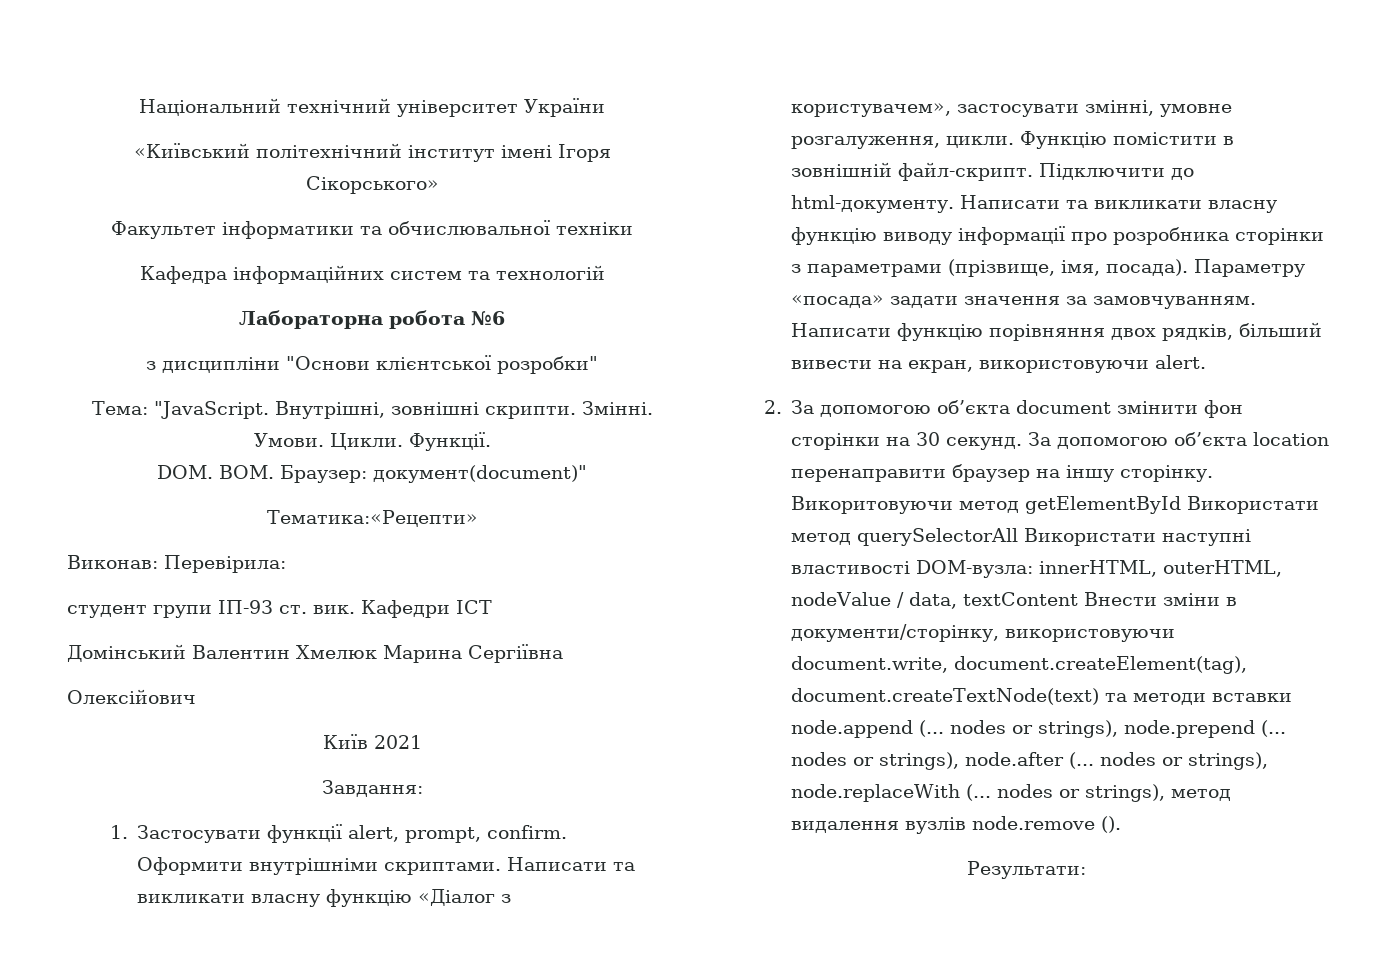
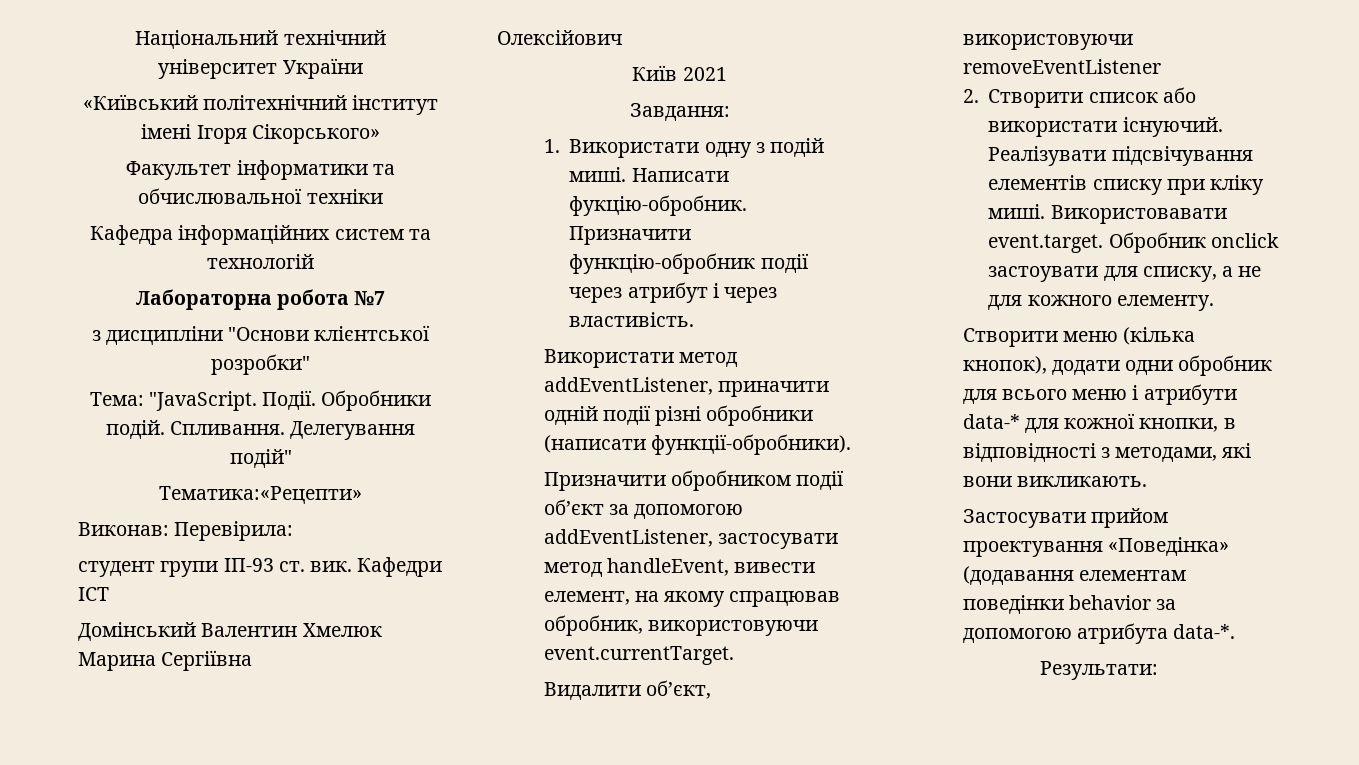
[471,311,505,326] №6 -> [354,291,386,306] №7
[274,401,653,419] [253,432,491,451] [157,465,587,483] Внутрішні, зовнішні скрипти. Змінні. Умови. Цикли. Функції. // DOM. BOM. Браузер: документ(document)" -> [262,390,432,411] [105,420,416,440] [229,449,292,468] Події. Обробники подій. Спливання. Делегування подій"
[137,824,568,843] [137,857,636,875] [137,889,512,907] [791,100,1233,117] [791,131,1235,149] [791,162,1195,181] [791,195,1278,213] [791,226,1325,245] [791,259,1306,277] [791,295,1257,309] [791,322,1323,341] [791,355,1207,373] [763,400,1244,418] [791,432,1330,450] [791,464,1214,482] [791,496,1320,514] [791,528,1252,546] [791,560,1283,578] [791,592,1238,609] [791,624,1176,642] [791,656,1248,674] [791,688,1293,705] [791,720,1287,738] [791,752,1269,770] [791,784,1232,802] [791,816,1122,834] Застосувати функції alert, prompt, confirm. Оформити внутрішніми скриптами. Написати та викликати власну функцію «Діалог з користувачем», застосувати змінні, умовне розгалуження, цикли. Функцію помістити в зовнішній файл-скрипт. Підключити до html-документу. Написати та викликати власну функцію виводу інформації про розробника сторінки з параметрами (прізвище, імя, посада). Параметру «посада» задати значення за замовчуванням. Написати функцію порівняння двох рядків, більший вивести на екран, використовуючи alert. // 2. За допомогою об’єкта document змінити фон сторінки на 30 секунд. За допомогою об’єкта location перенаправити браузер на іншу сторінку. Викоритовуючи метод getElementById Використати метод querySelectorAll Використати наступні властивості DOM-вузла: innerHTML, outerHTML, nodeValue / data, textContent Внести зміни в документи/сторінку, використовуючи document.write, document.createElement(tag), document.createTextNode(text) та методи вставки node.append (... nodes or strings), node.prepend (... nodes or strings), node.after (... nodes or strings), node.replaceWith (... nodes or strings), метод видалення вузлів node.remove (). -> [569,138,825,158] [569,167,729,182] [569,195,748,216] [569,226,692,245] [569,253,808,274] [569,282,778,303] [569,312,695,327] [543,349,737,368] [543,377,829,397] [543,405,814,426] [543,434,851,455] [543,470,844,491] [543,499,744,519] [543,529,838,549] [543,558,816,577] [543,591,841,607] [543,615,818,636] [543,646,734,665] [543,680,711,700] [962,34,1133,50] [962,59,1161,74] [962,87,1196,108] [988,117,1223,137] [988,146,1253,166] [988,175,1265,195] [988,204,1227,224] [988,232,1279,253] [988,266,1262,282] [988,295,1214,311] [962,327,1196,347] [962,355,1273,376] [962,384,1237,405] [962,413,1236,433] [962,443,1252,462] [962,476,1147,487] [962,508,1168,528] [962,537,1229,557] [962,566,1186,585] [962,595,1177,614] [962,623,1236,644] Використати одну з подій миші. Написати фукцію-обробник. Призначити функцію-обробник події через атрибут і через властивість. // Використати метод addEventListener, приначити одній події різні обробники (написати функції-обробники). // Призначити обробником події об’єкт за допомогою addEventListener, застосувати метод handleEvent, вивести елемент, на якому спрацював обробник, використовуючи event.currentTarget. // Видалити об’єкт, використовуючи removeEventListener // 2. Створити список або використати існуючий. Реалізувати підсвічування елементів списку при кліку миші. Використовавати event.target. Обробник onclick застоувати для списку, а не для кожного елементу. // Створити меню (кілька кнопок), додати одни обробник для всього меню і атрибути data-* для кожної кнопки, в відповідності з методами, які вони викликають. // Застосувати прийом проектування «Поведінка» (додавання елементам поведінки behavior за допомогою атрибута data-*.

